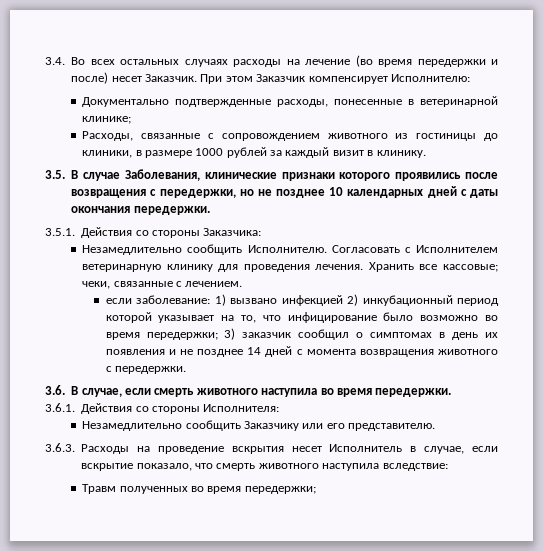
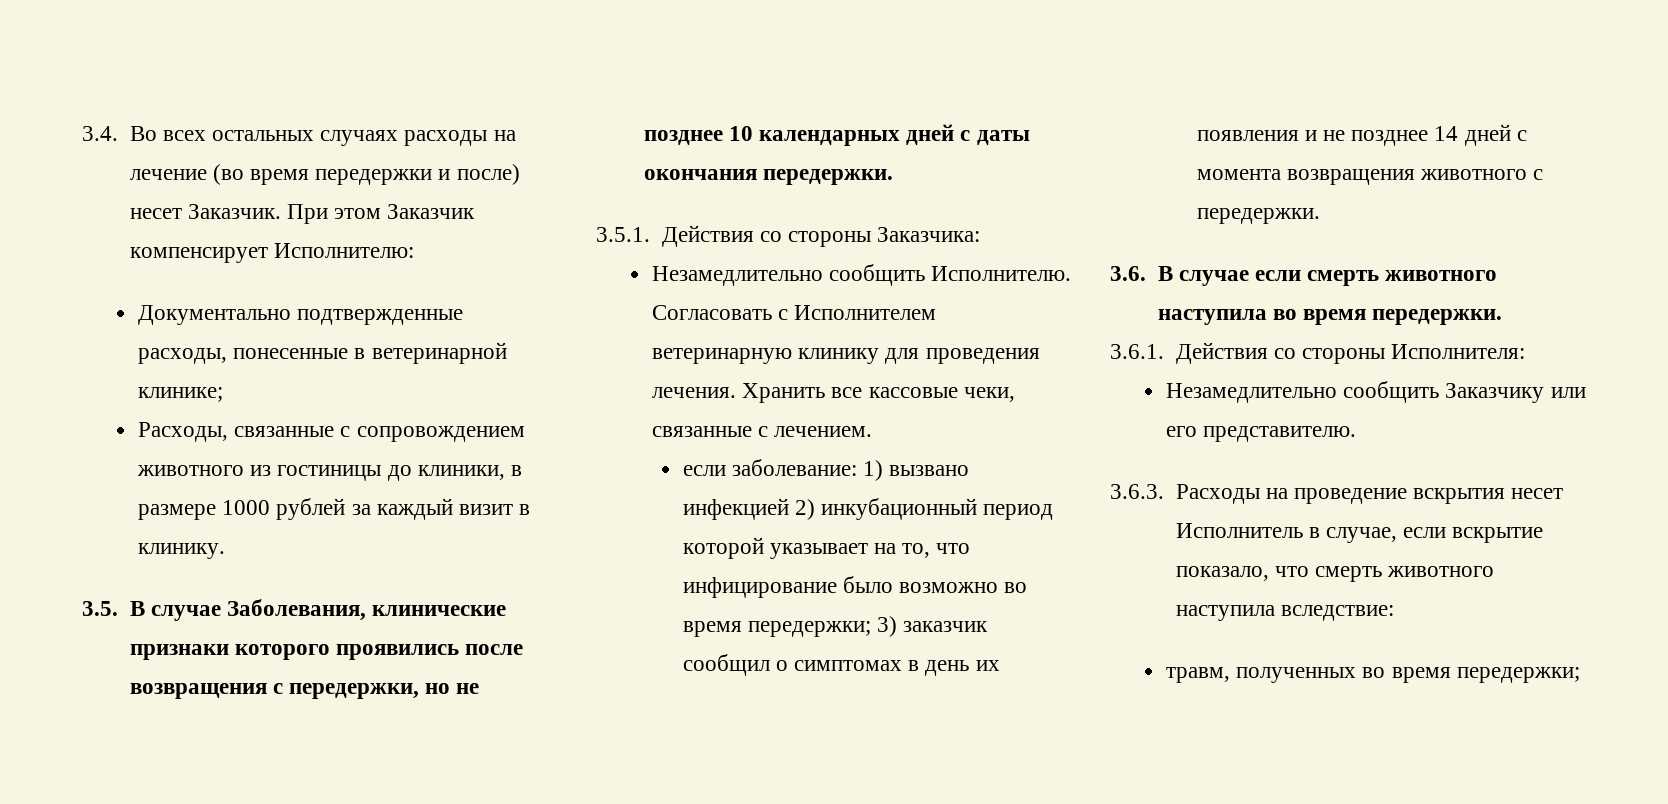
[443,264,498,272] кассовые; -> [868,387,958,398] кассовые
[81,388,122,397] случае, -> [1178,270,1249,286] случае
[82,484,117,494] Травм -> [1165,667,1230,683] травм,

